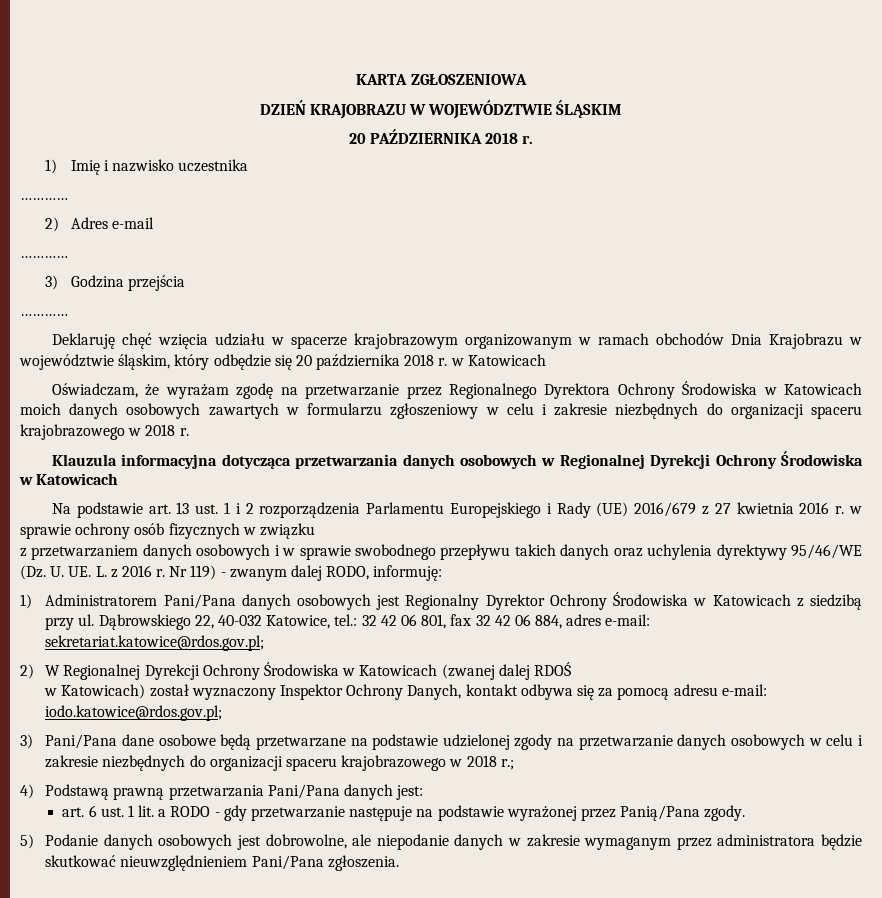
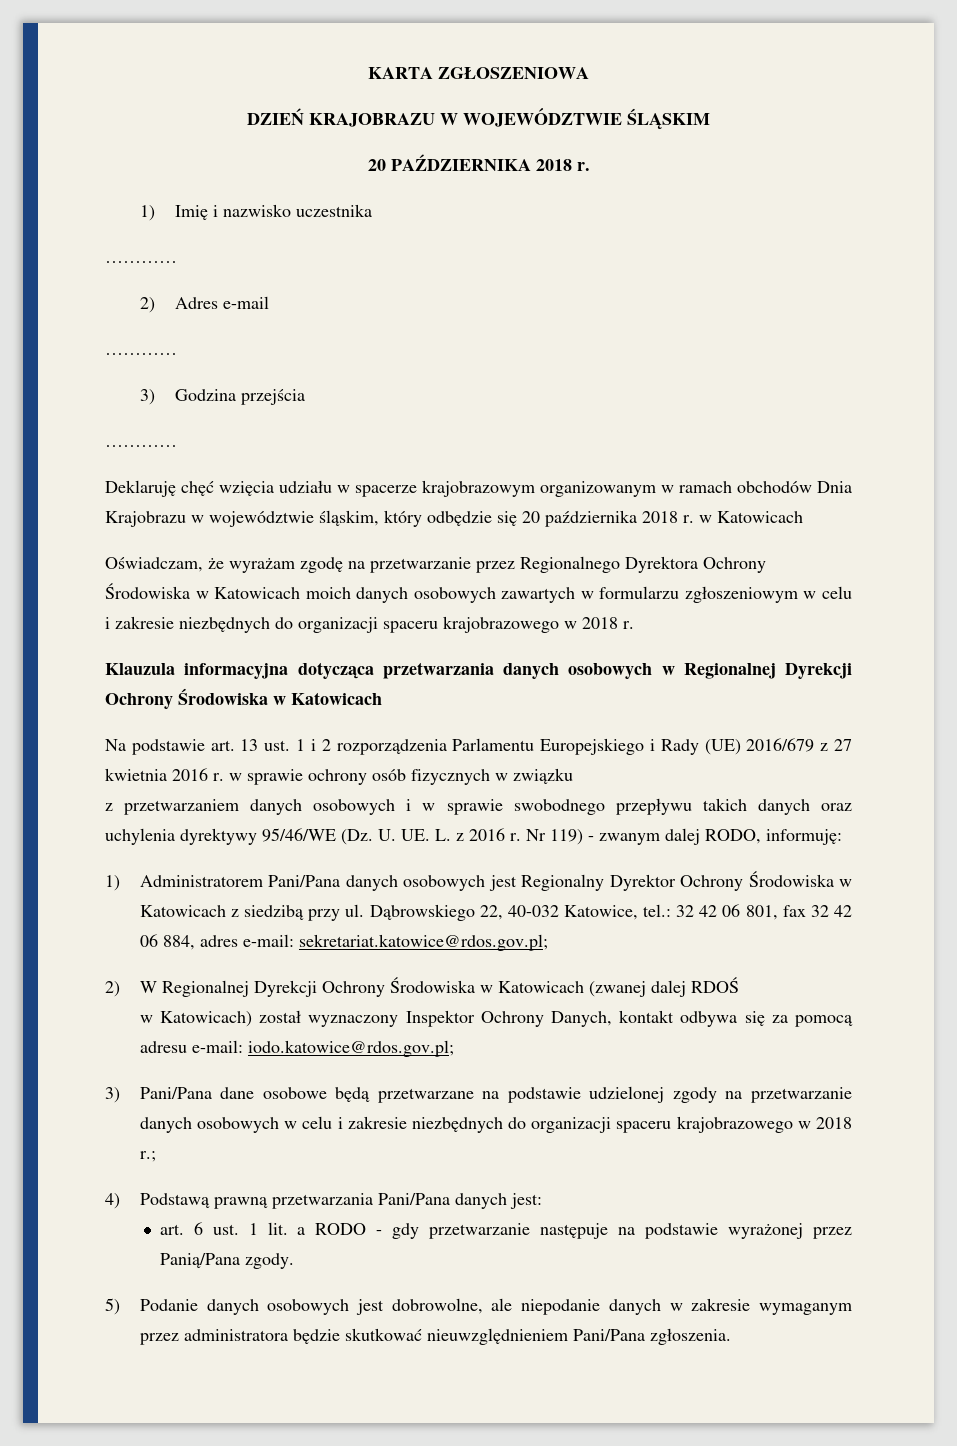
[390,403,479,419] zgłoszeniowy -> [684,586,798,603] zgłoszeniowym

